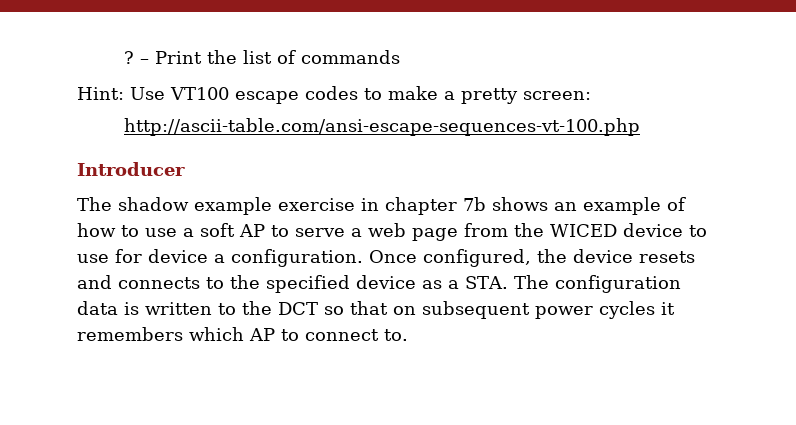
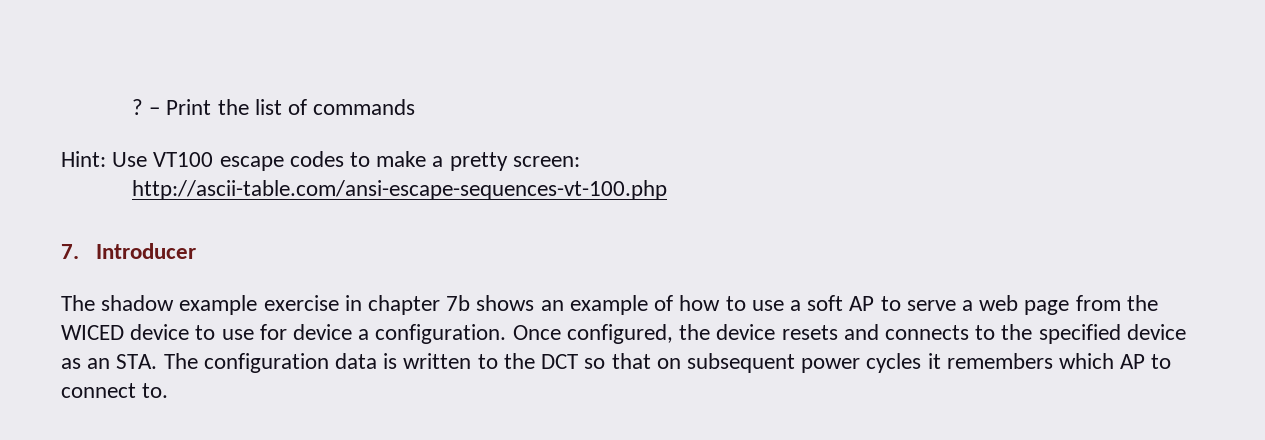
(640, 127) none -> [61,244,79,259] 7.
[448,280,459,289] a -> [87,358,111,369] an

